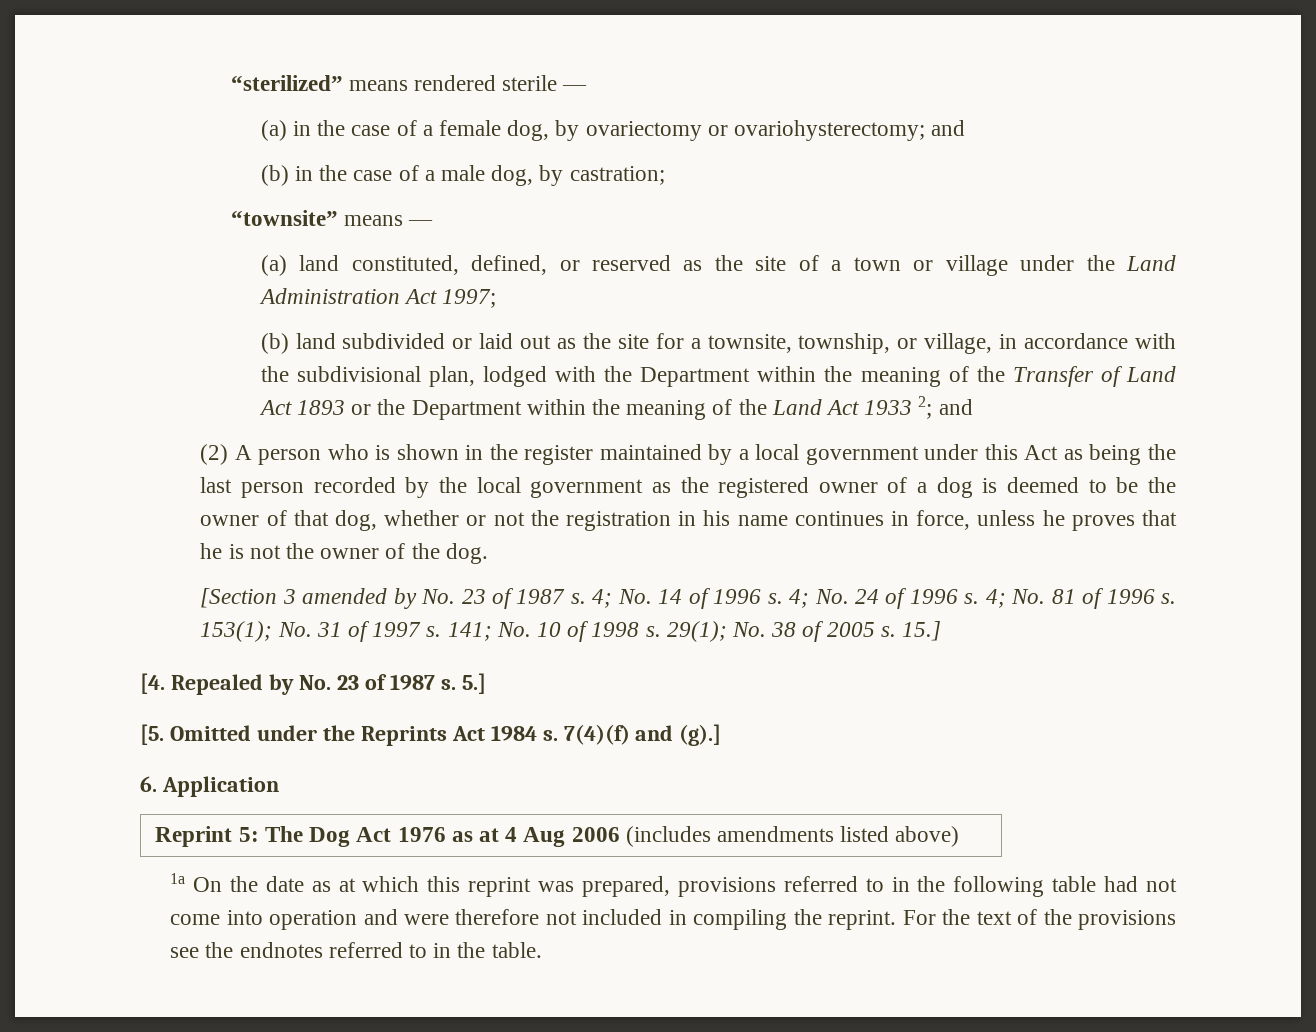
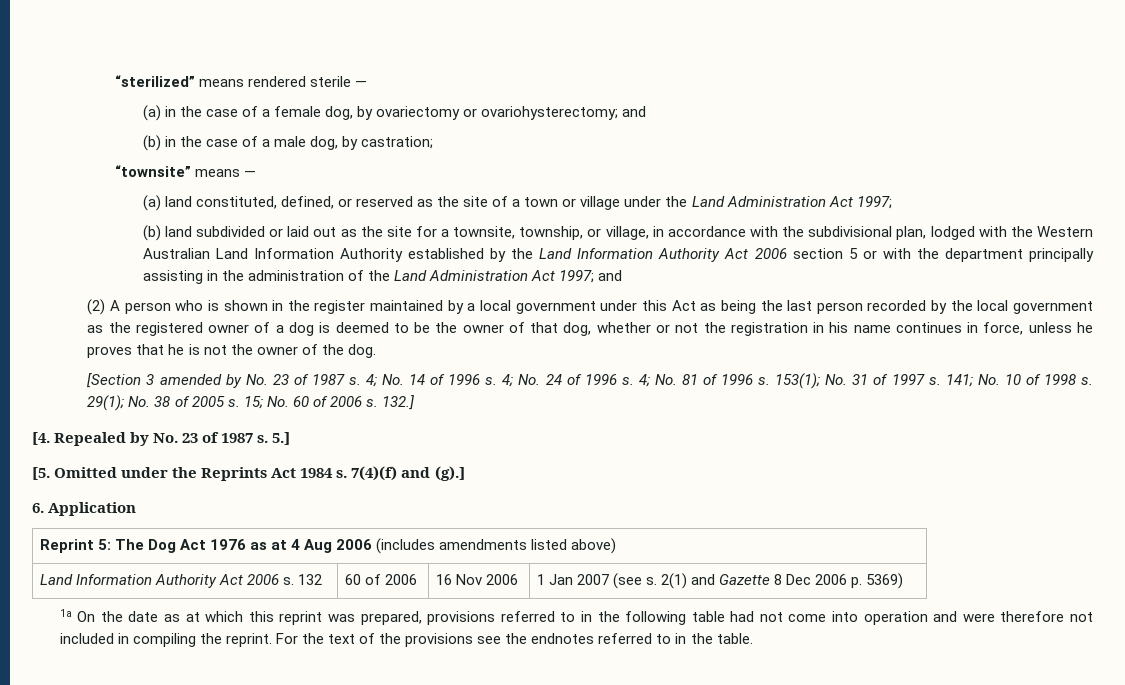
[640,366,1177,387] [258,396,933,420] Department within the meaning of the Transfer of Land Act 1893 or the Department within the meaning of the Land Act 1933 2; -> [1037,226,1094,237] [142,248,1094,262] [142,270,595,284] Western Australian Land Information Authority established by the Land Information Authority Act 2006 section 5 or with the department principally assisting in the administration of the Land Administration Act 1997;
[902,621,942,641] 15.] -> [243,395,414,410] 15; No. 60 of 2006 s. 132.]
(960, 836) none -> [39,574,322,588] [344,574,417,585] [435,574,518,585] [536,573,904,589] // Land Information Authority Act 2006 s. 132 | 60 of 2006 | 16 Nov 2006 | 1 Jan 2007 (see s. 2(1) and Gazette 8 Dec 2006 p. 5369)

